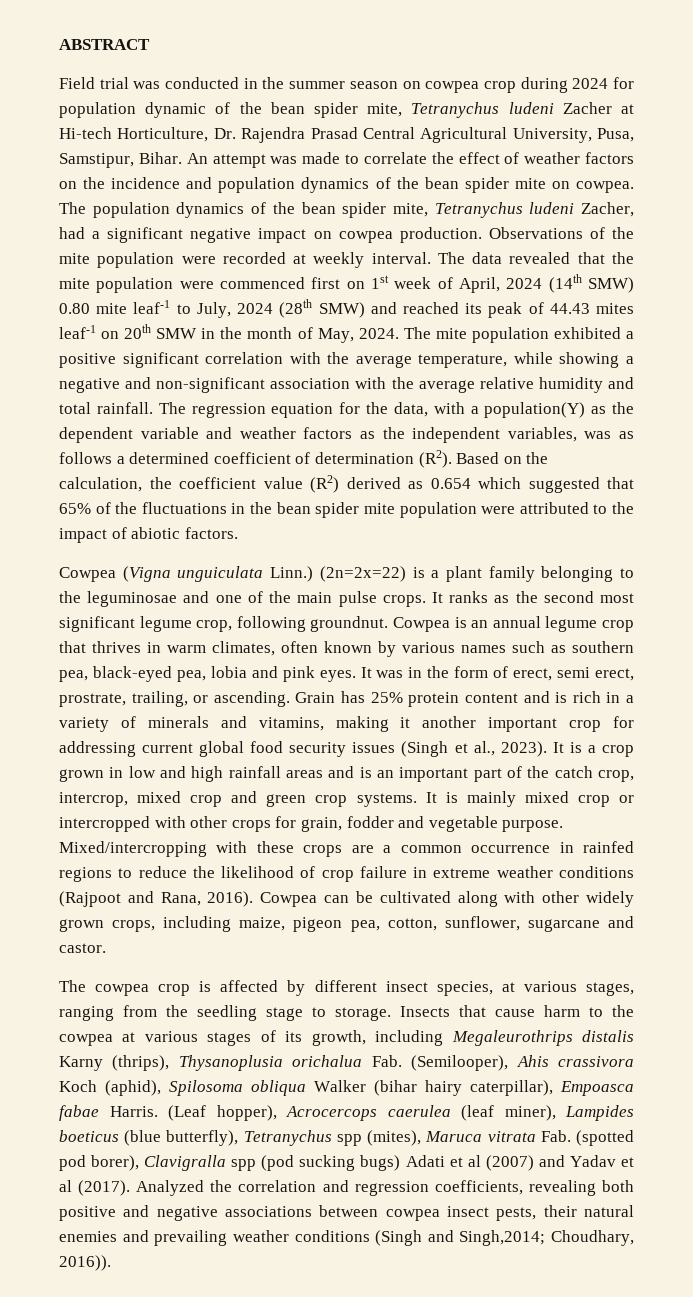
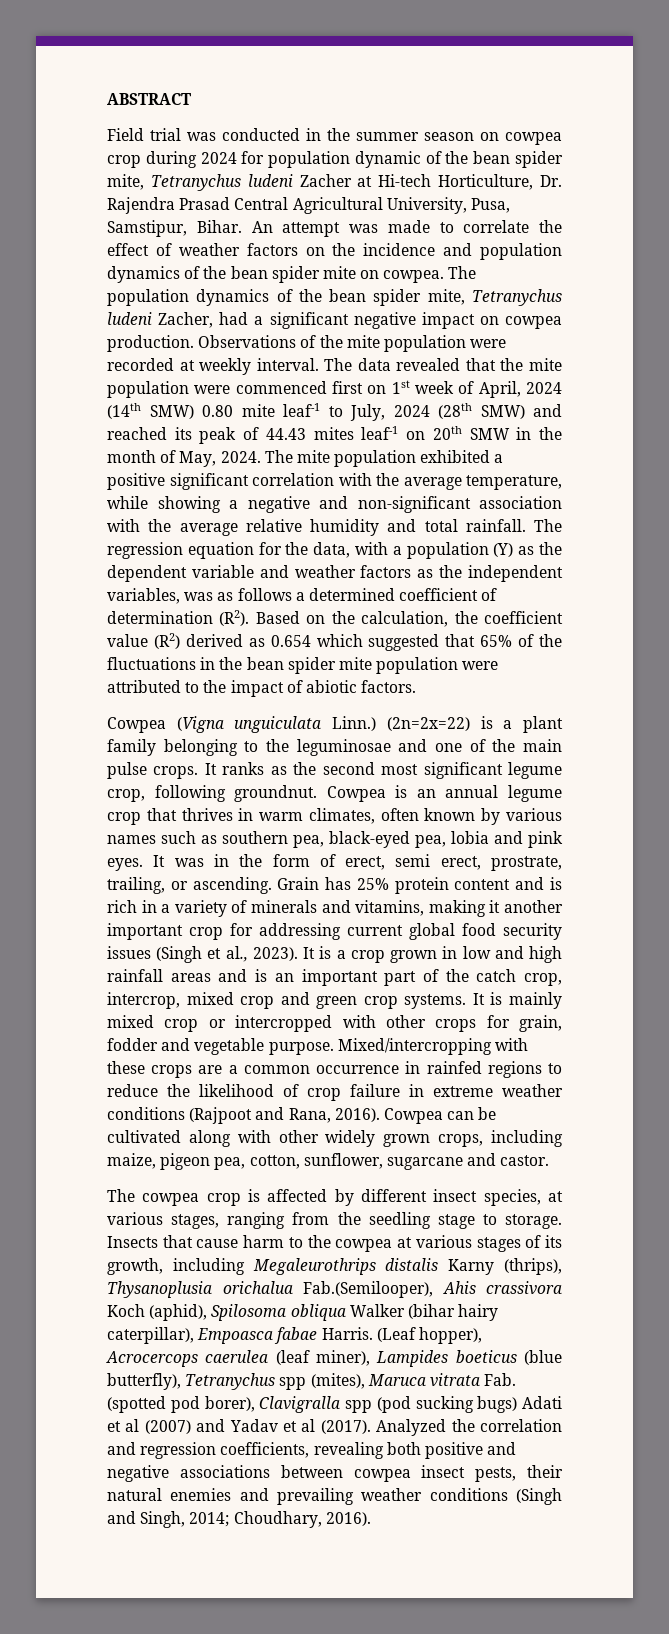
[484,402,586,418] population(Y) -> [406,542,514,559] population (Y)
[371,1055,509,1071] Fab. (Semilooper), -> [303,1281,433,1298] Fab.(Semilooper),
[459,1230,634,1246] [59,1255,111,1271] Singh,2014; Choudhary, 2016)). -> [140,1511,371,1528] Singh, 2014; Choudhary, 2016).

